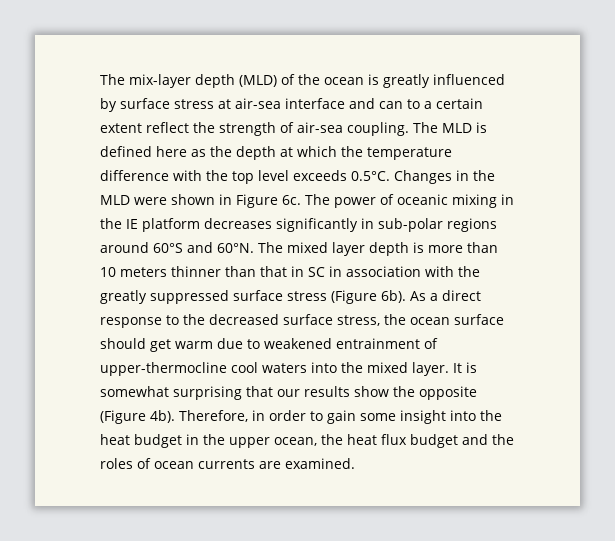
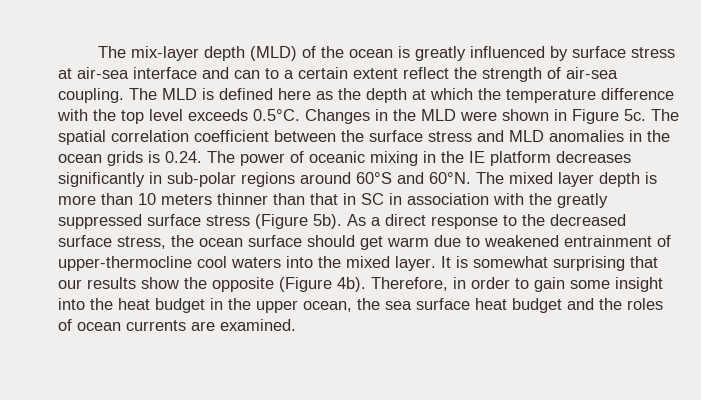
[282,195,301,205] 6c. -> [624,109,679,121] [58,130,670,145] [58,151,202,166] 5c. The spatial correlation coefficient between the surface stress and MLD anomalies in the ocean grids is 0.24.
[381,290,406,303] 6b). -> [313,214,342,229] 5b).
[347,434,407,445] heat flux -> [385,298,507,310] sea surface heat

